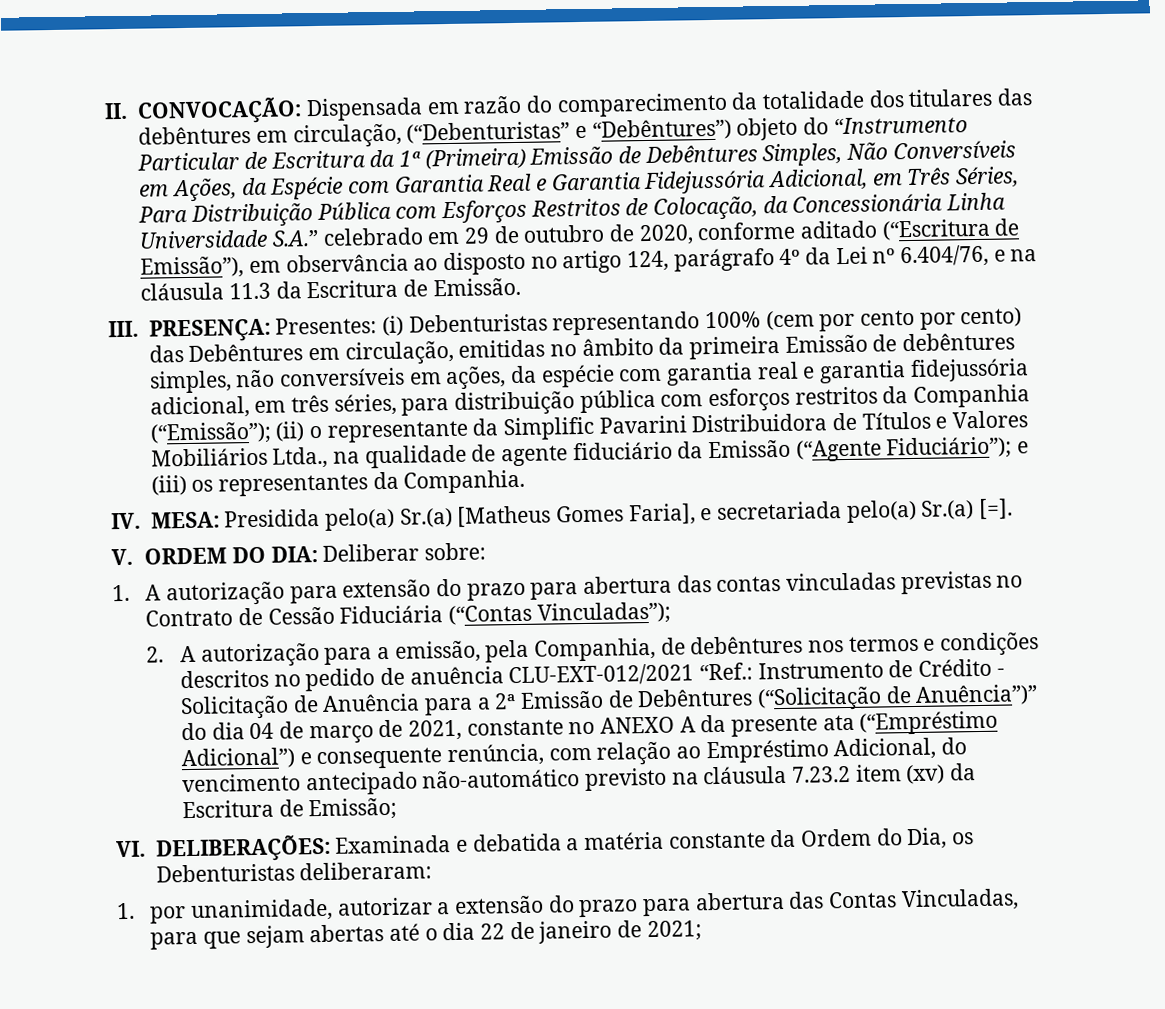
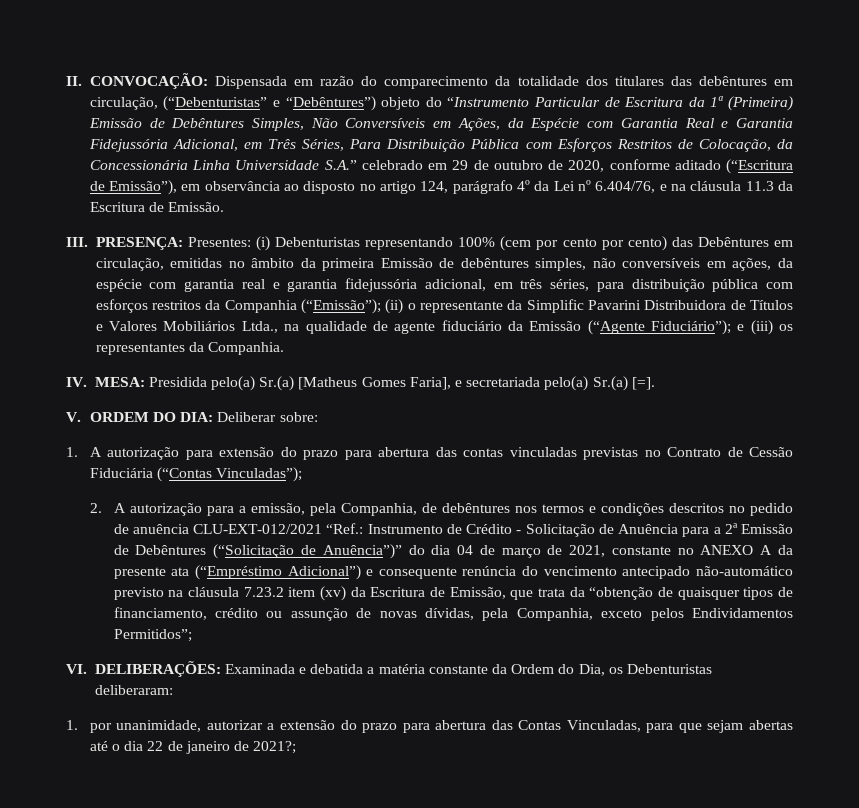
[446,737,937,767] renúncia, com relação ao Empréstimo Adicional, -> [462,566,517,576] renúncia
[308,797,398,821] Emissão; -> [449,587,794,600] [113,607,794,621] [113,629,192,642] Emissão, que trata da “obtenção de quaisquer tipos de financiamento, crédito ou assunção de novas dívidas, pela Companhia, exceto pelos Endividamentos Permitidos”;
[646,920,702,942] 2021; -> [253,741,297,754] 2021?;

